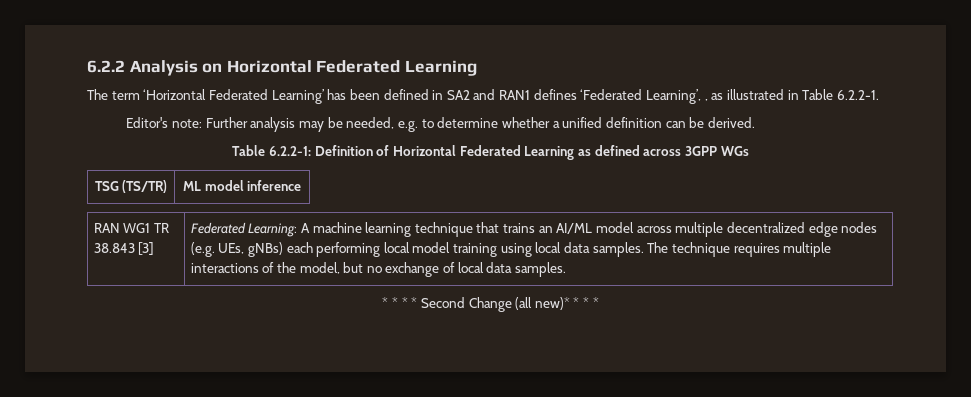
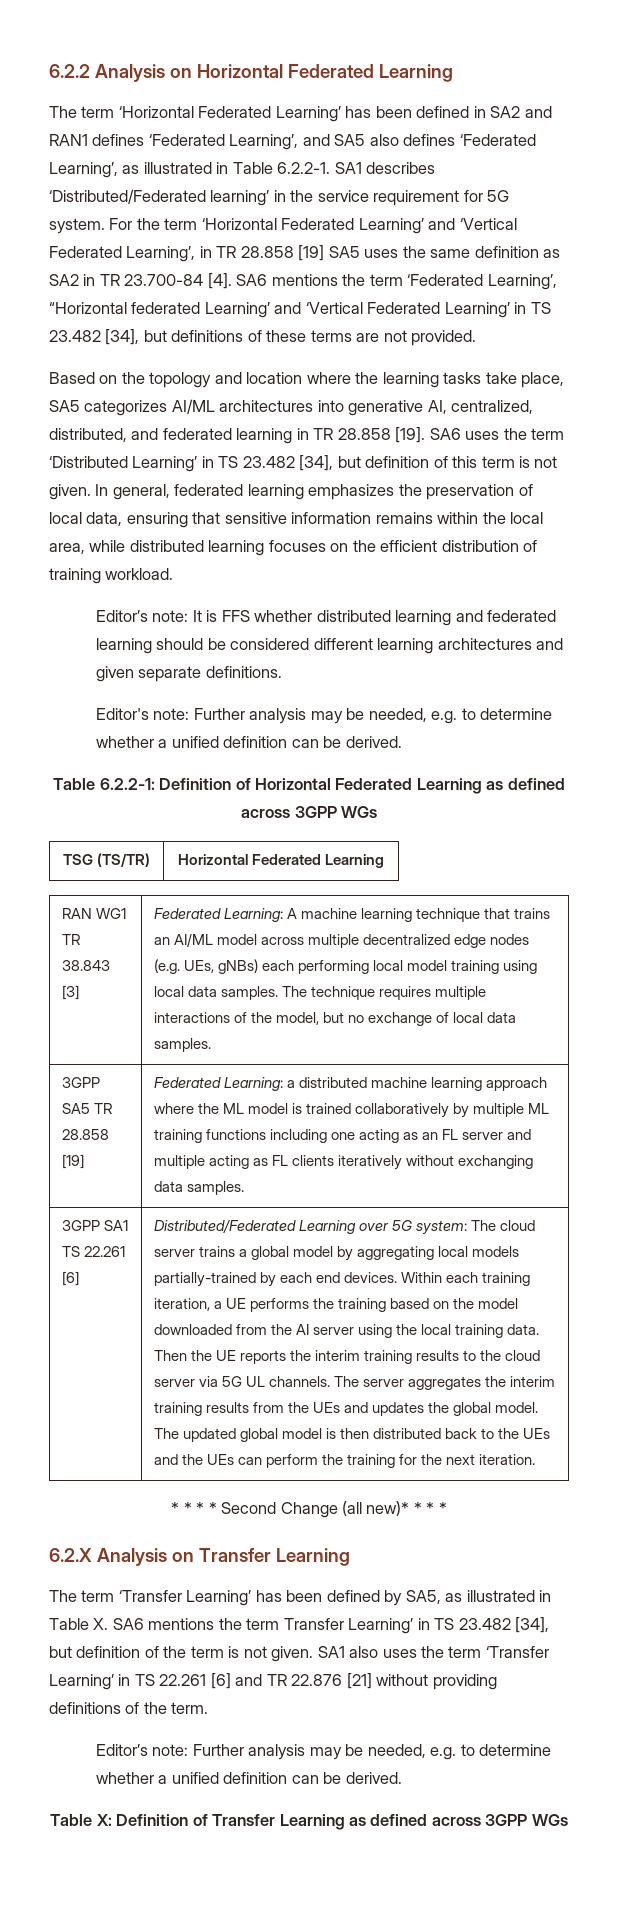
[704,99,708,101] , -> [302,134,536,146] [49,162,118,178] and SA5 also defines ‘Federated Learning’,
(879, 95) none -> [334,162,436,174] [49,189,510,206] [49,218,517,234] [49,245,561,262] [49,273,557,290] [49,302,551,318] [49,329,477,346] [49,372,565,388] [49,399,534,416] [49,427,565,444] [49,455,558,472] [49,484,533,500] [49,512,544,528] [49,540,538,556] [49,568,174,584] [95,610,556,626] [95,638,564,654] [95,666,282,682] SA1 describes ‘Distributed/Federated learning’ in the service requirement for 5G system. For the term ‘Horizontal Federated Learning’ and ‘Vertical Federated Learning’, in TR 28.858 [19] SA5 uses the same definition as SA2 in TR 23.700-84 [4]. SA6 mentions the term ‘Federated Learning’, “Horizontal federated Learning’ and ‘Vertical Federated Learning’ in TS 23.482 [34], but definitions of these terms are not provided. // Based on the topology and location where the learning tasks take place, SA5 categorizes AI/ML architectures into generative AI, centralized, distributed, and federated learning in TR 28.858 [19]. SA6 uses the term ‘Distributed Learning’ in TS 23.482 [34], but definition of this term is not given. In general, federated learning emphasizes the preservation of local data, ensuring that sensitive information remains within the local area, while distributed learning focuses on the efficient distribution of training workload. // Editor’s note: It is FFS whether distributed learning and federated learning should be considered different learning architectures and given separate definitions.
[182,180,302,191] ML model inference -> [177,854,385,868] Horizontal Federated Learning
(567, 269) none -> [61,1077,100,1088] [61,1103,112,1114] [61,1129,109,1140] [61,1154,84,1169] [153,1077,548,1091] [153,1103,550,1118] [153,1129,532,1143] [153,1155,534,1170] [153,1181,244,1195] [61,1220,128,1231] [61,1246,125,1257] [61,1271,79,1286] [153,1219,536,1235] [153,1246,520,1261] [153,1272,531,1287] [153,1298,519,1312] [153,1324,540,1338] [153,1350,541,1364] [153,1376,556,1390] [153,1402,539,1416] [153,1428,551,1442] [153,1454,536,1468] // 3GPP SA5 TR 28.858 [19] | Federated Learning: a distributed machine learning approach where the ML model is trained collaboratively by multiple ML training functions including one acting as an FL server and multiple acting as FL clients iteratively without exchanging data samples. // 3GPP SA1 TS 22.261 [6] | Distributed/Federated Learning over 5G system: The cloud server trains a global model by aggregating local models partially-trained by each end devices. Within each training iteration, a UE performs the training based on the model downloaded from the AI server using the local training data. Then the UE reports the interim training results to the cloud server via 5G UL channels. The server aggregates the interim training results from the UEs and updates the global model. The updated global model is then distributed back to the UEs and the UEs can perform the training for the next iteration.
(599, 302) none -> [49,1548,350,1566] [49,1590,552,1606] [49,1617,550,1634] [49,1646,549,1662] [49,1673,497,1690] [49,1702,209,1714] [95,1744,551,1760] [95,1772,402,1784] [50,1814,568,1830] // 6.2.X Analysis on Transfer Learning // The term ‘Transfer Learning’ has been defined by SA5, as illustrated in Table X. SA6 mentions the term Transfer Learning’ in TS 23.482 [34], but definition of the term is not given. SA1 also uses the term ‘Transfer Learning’ in TS 22.261 [6] and TR 22.876 [21] without providing definitions of the term. // Editor’s note: Further analysis may be needed, e.g. to determine whether a unified definition can be derived. // Table X: Definition of Transfer Learning as defined across 3GPP WGs

